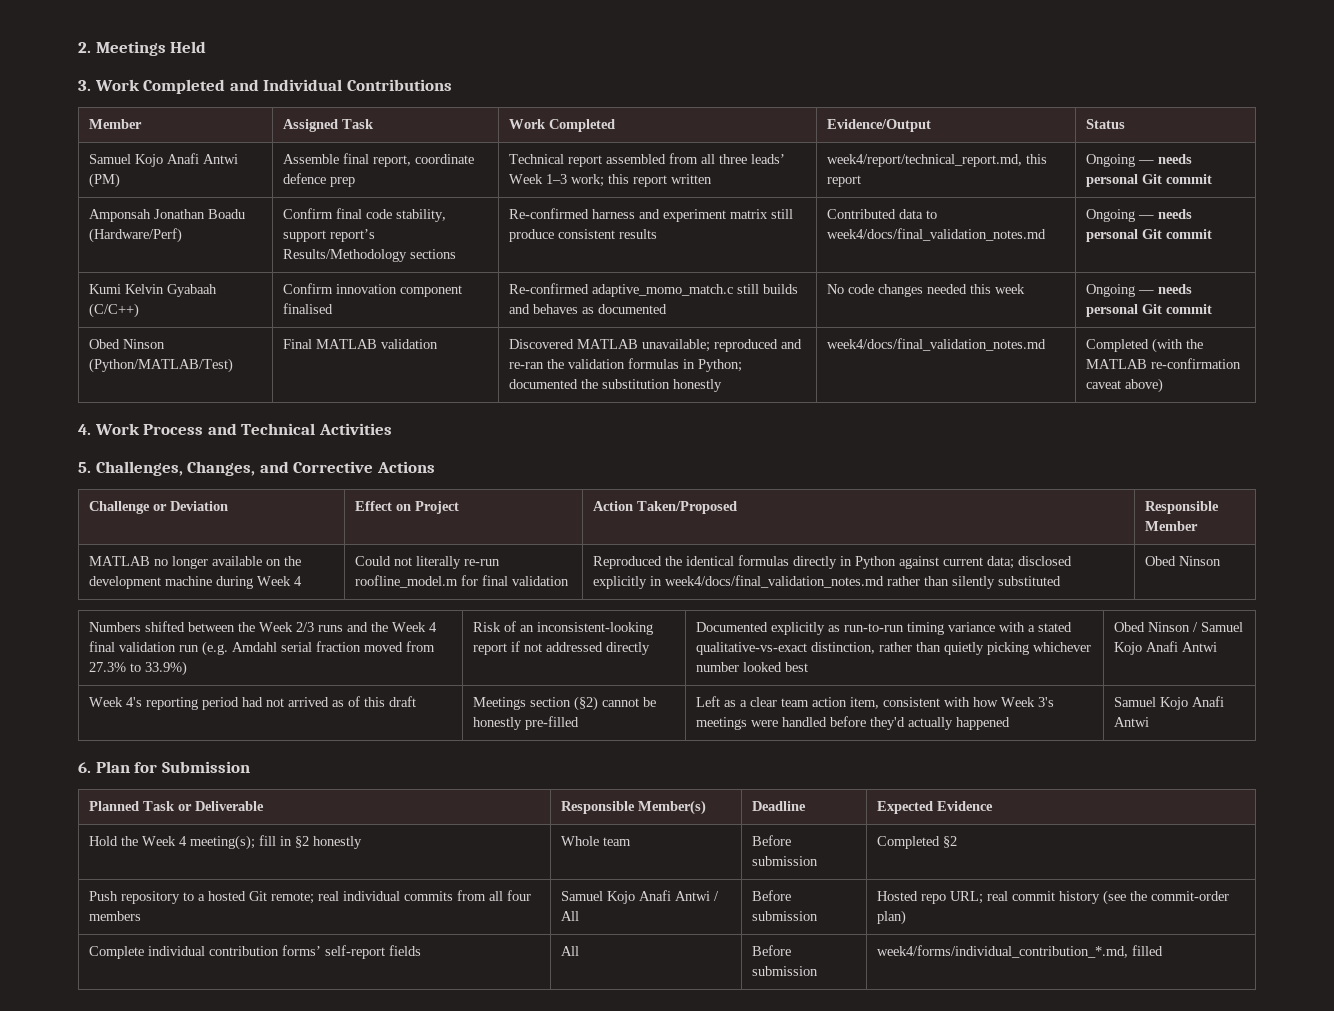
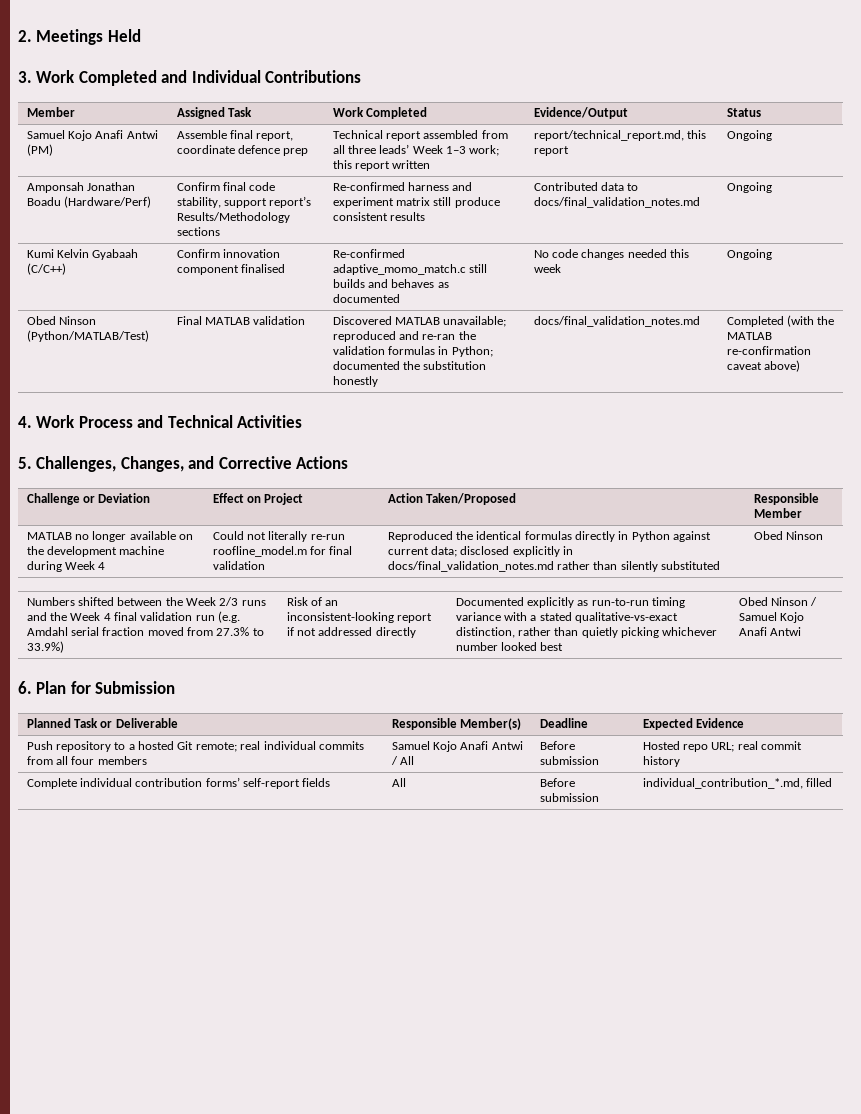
[826,154,1022,167] week4/report/technical_report.md, -> [533,130,684,141] report/technical_report.md,
[1137,154,1192,164] [1085,174,1212,187] — needs personal Git commit -> (772, 135) none
[826,228,1046,241] [1085,209,1192,222] [1085,229,1212,242] week4/docs/final_validation_notes.md | Ongoing — needs personal Git commit -> [533,197,700,208] [726,182,772,193] docs/final_validation_notes.md | Ongoing
[1137,284,1192,294] [1085,304,1212,317] — needs personal Git commit -> (772, 254) none
[826,338,1046,351] week4/docs/final_validation_notes.md -> [533,316,700,327] docs/final_validation_notes.md
[664,575,884,588] week4/docs/final_validation_notes.md -> [387,561,554,572] docs/final_validation_notes.md
[88,696,416,710] [472,696,656,711] [472,716,579,730] [695,696,1054,709] [695,716,1010,730] [1113,696,1224,710] [1113,717,1149,727] // Week 4's reporting period had not arrived as of this draft | Meetings section (§2) cannot be honestly pre-filled | Left as a clear team action item, consistent with how Week 3's meetings were handled before they'd actually happened | Samuel Kojo Anafi Antwi -> (801, 631) none
[88,835,362,850] [560,836,631,846] [751,835,791,846] [751,856,818,866] [876,836,957,849] // Hold the Week 4 meeting(s); fill in §2 honestly | Whole team | Before submission | Completed §2 -> (744, 723) none
[1102,890,1229,905] [876,910,906,925] (see the commit-order plan) -> (680, 761) none
[876,945,1128,958] week4/forms/individual_contribution_*.md, -> [642,778,803,789] individual_contribution_*.md,

